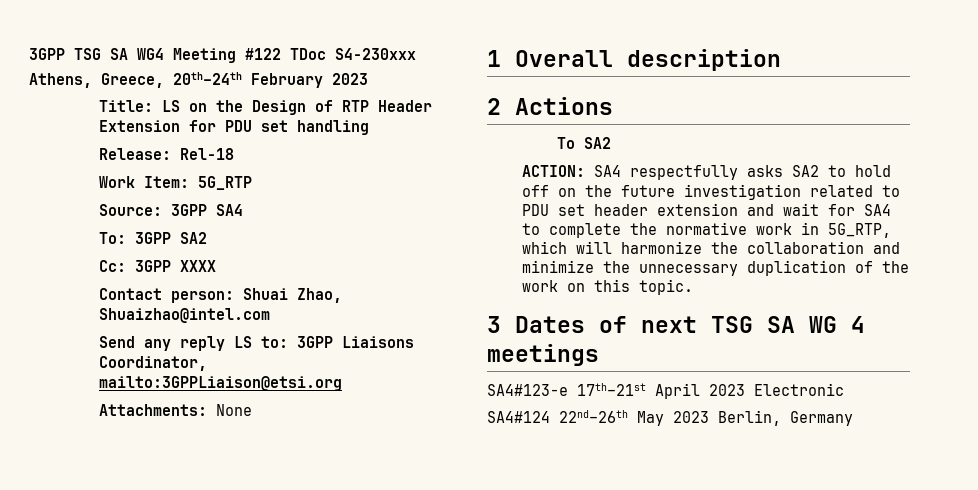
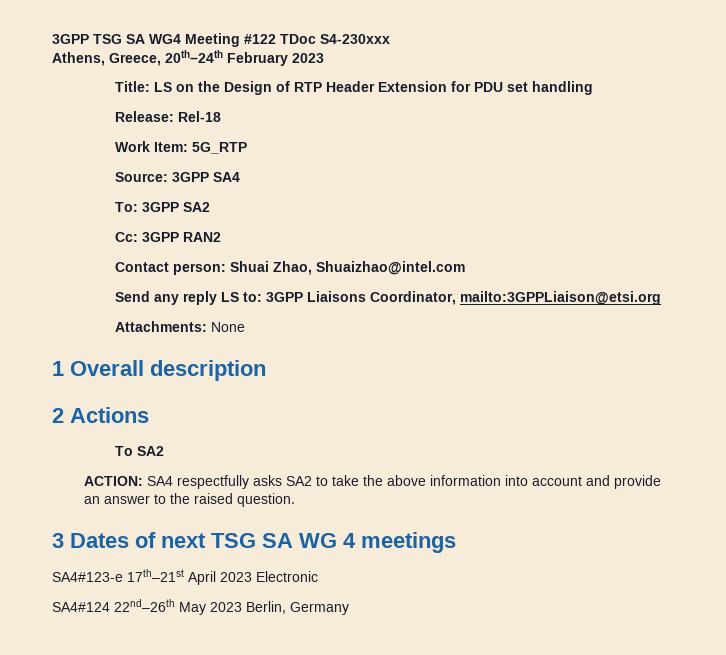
[180,260,217,272] XXXX -> [183,232,222,242] RAN2
[855,165,892,177] [522,184,901,200] [522,203,892,216] [522,222,892,238] [522,241,901,254] [522,260,910,276] [522,279,694,295] hold off on the future investigation related to PDU set header extension and wait for SA4 to complete the normative work in 5G_RTP, which will harmonize the collaboration and minimize the unnecessary duplication of the work on this topic. -> [331,475,661,489] [83,493,295,507] take the above information into account and provide an answer to the raised question.

